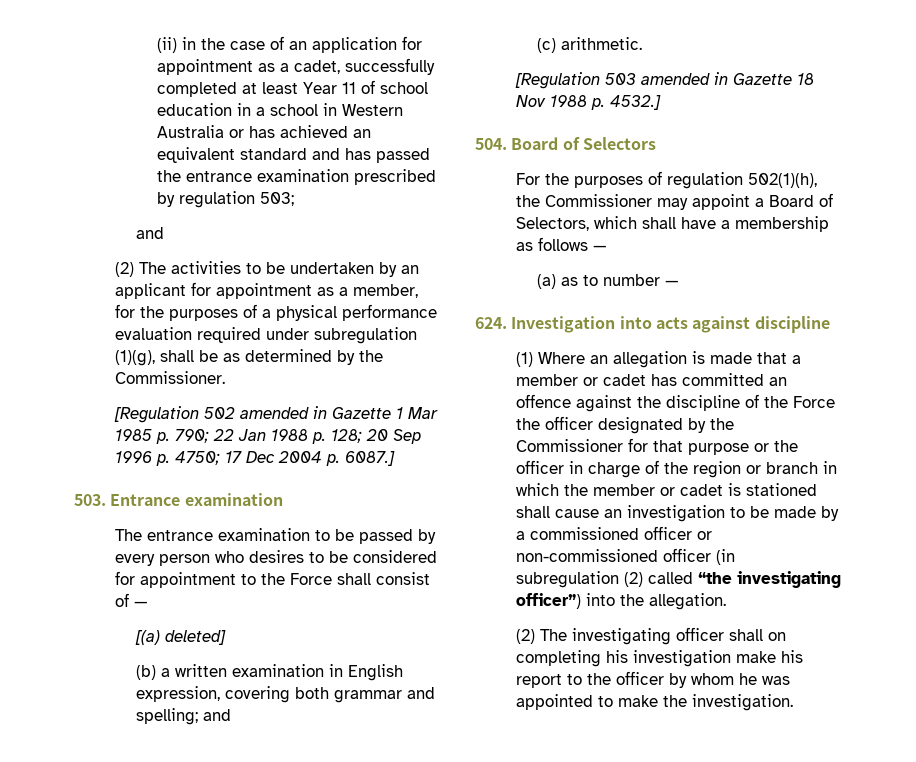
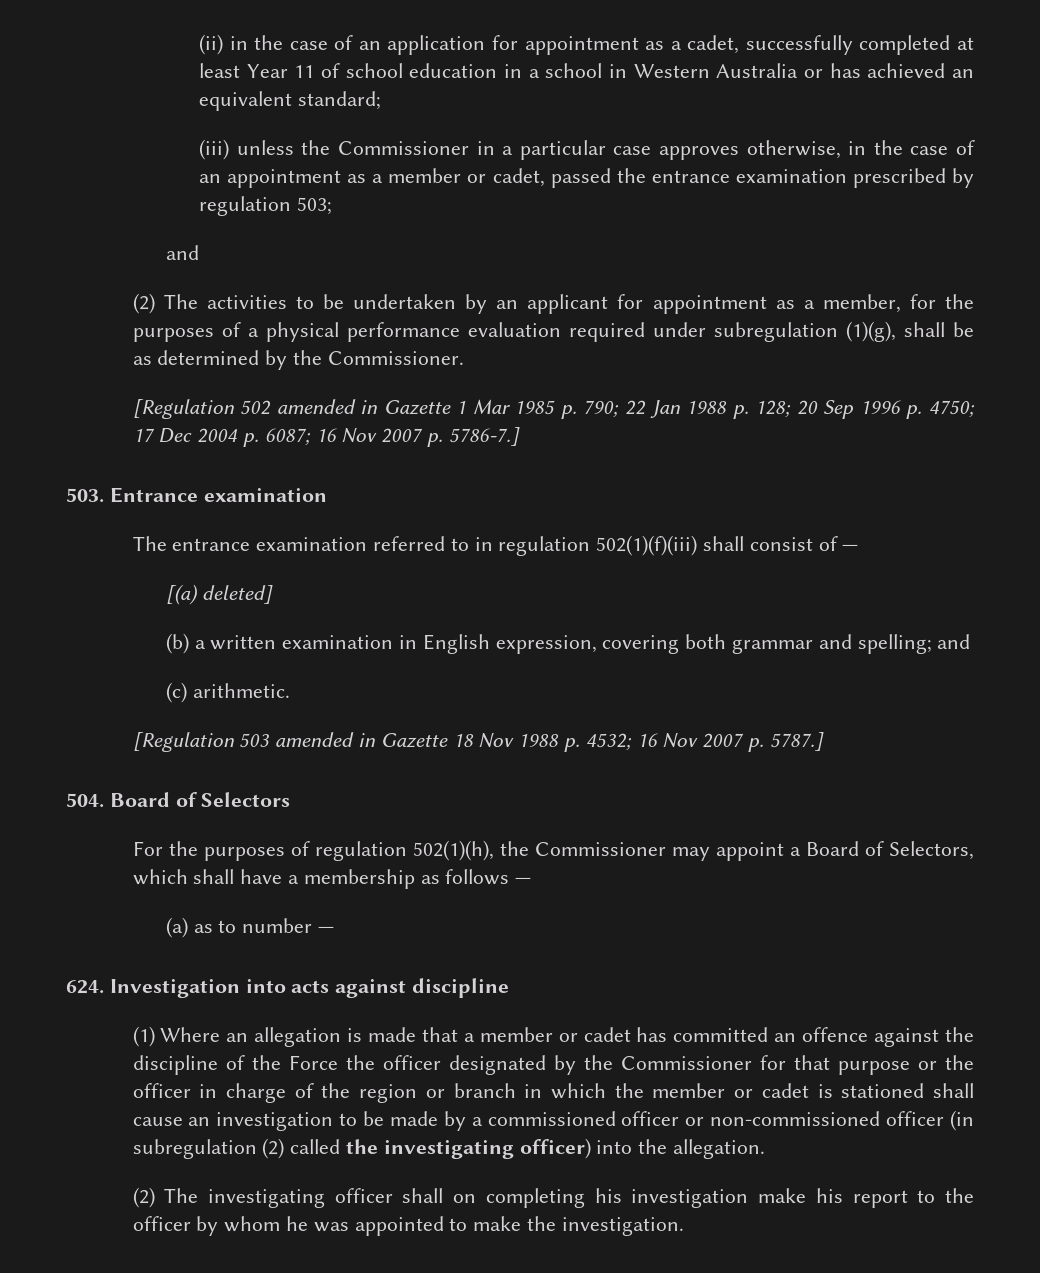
[239,148,371,160] standard and has -> [297,91,381,110] [199,139,975,160] [199,168,545,188] standard; // (iii) unless the Commissioner in a particular case approves otherwise, in the case of an appointment as a member or cadet,
[345,451,396,466] 6087.] -> [264,427,520,447] 6087; 16 Nov 2007 p. 5786-7.]
[315,529,437,544] [115,550,438,566] [115,571,333,588] to be passed by every person who desires to be considered for appointment to the Force -> [372,535,698,556] referred to in regulation 502(1)(f)(iii)
[610,95,662,110] 4532.] -> [585,732,824,752] 4532; 16 Nov 2007 p. 5787.]
[698,571,842,588] [516,593,582,609] “the investigating officer”) -> [345,1138,591,1159] the investigating officer)

